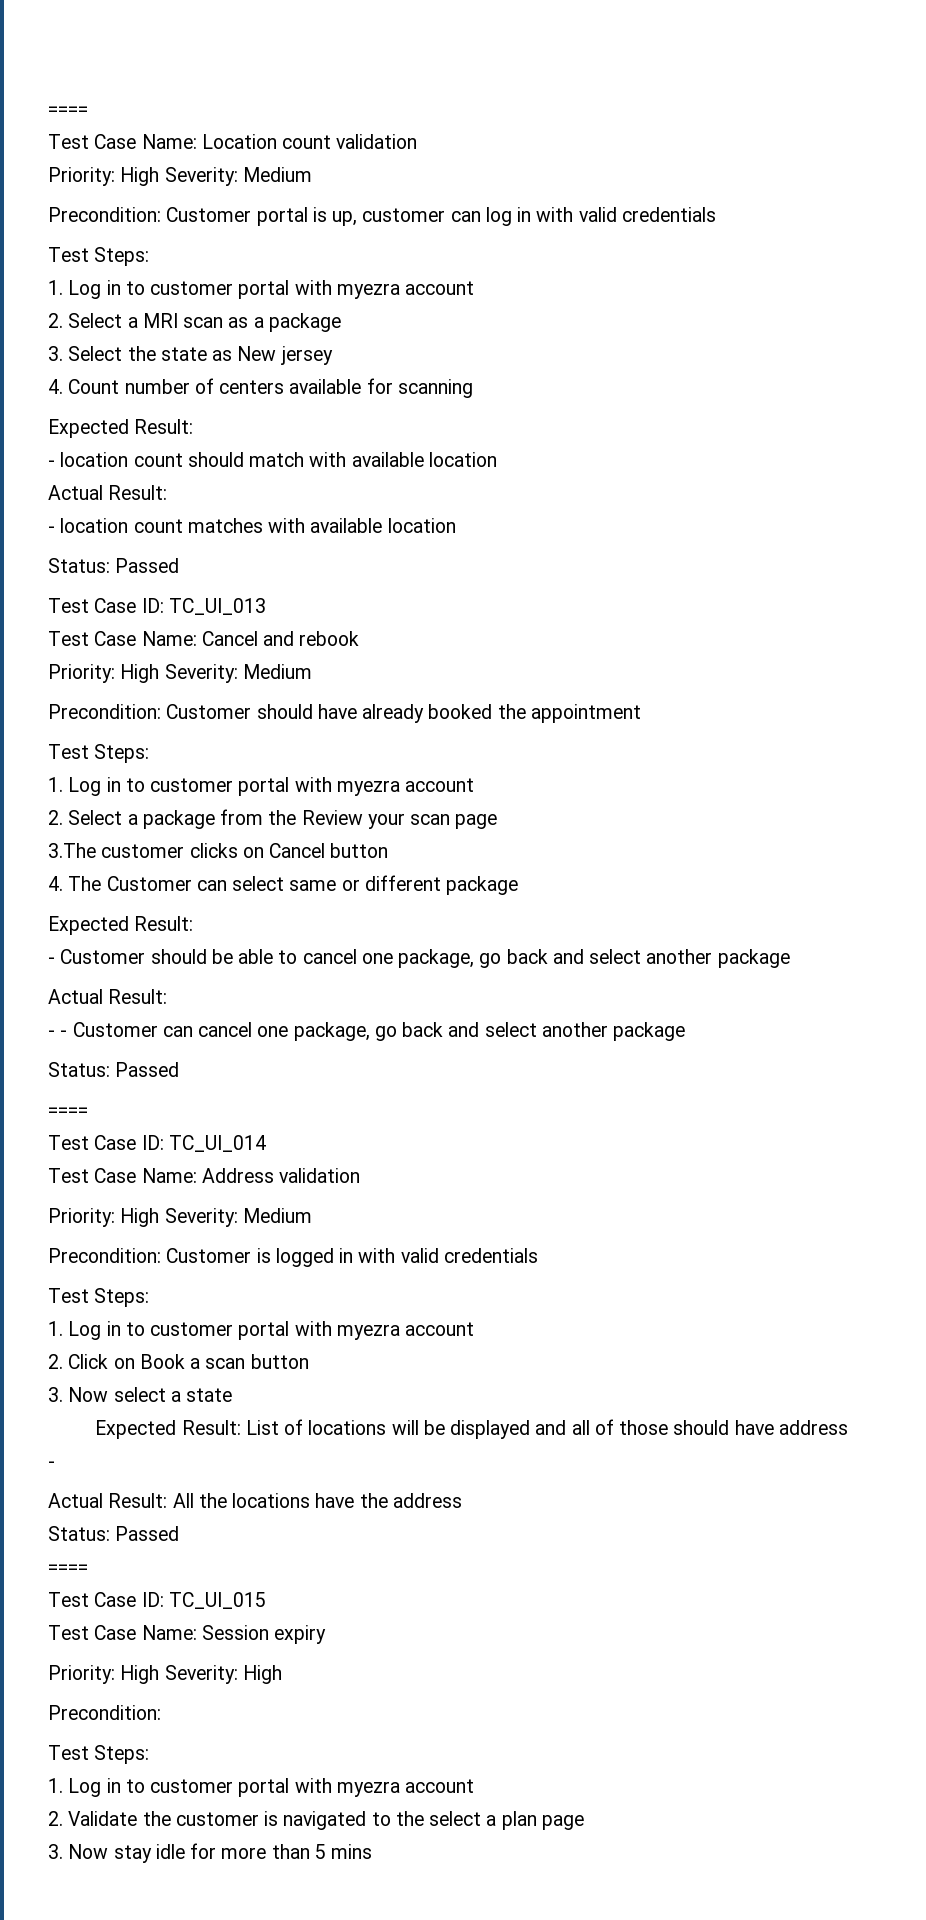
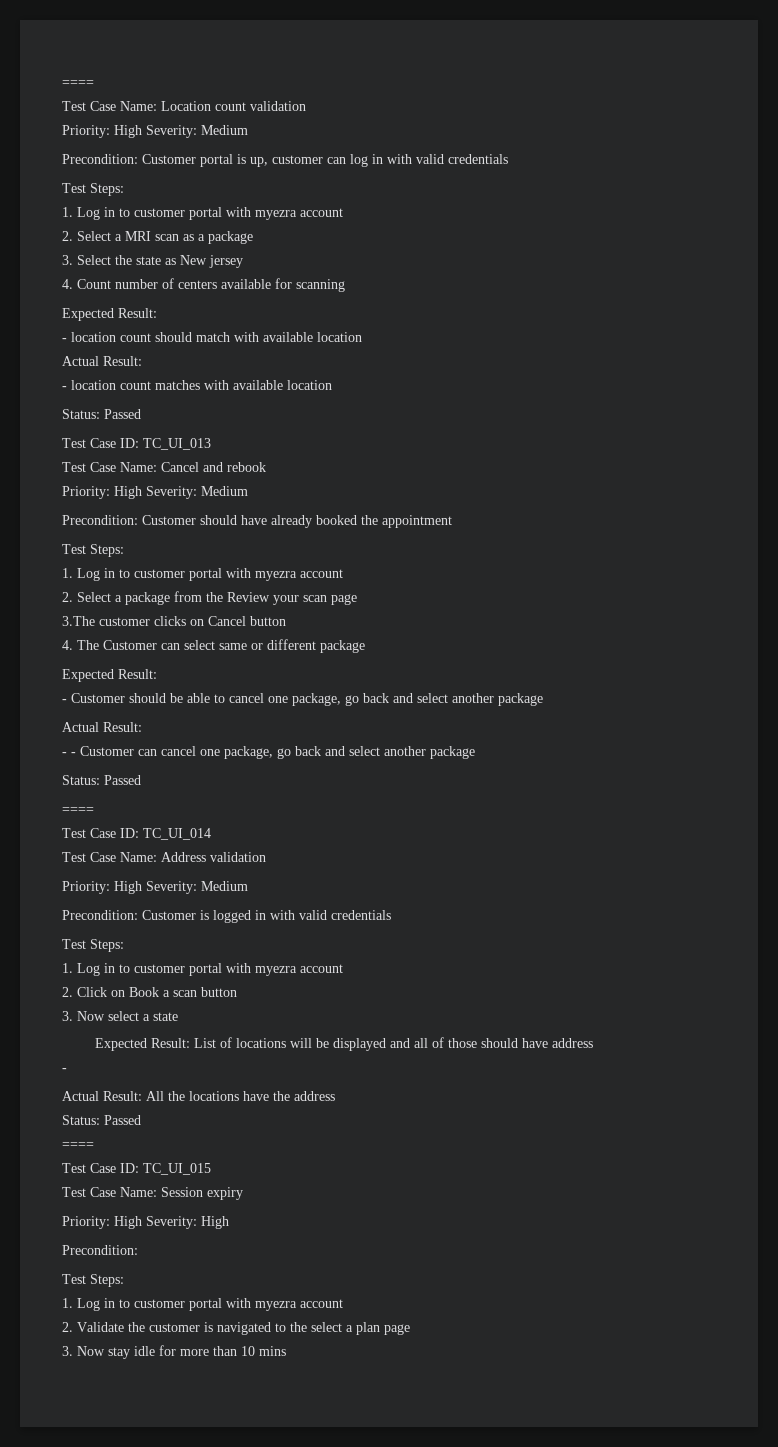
[314,1844,326,1859] 5 -> [241,1346,255,1356] 10

